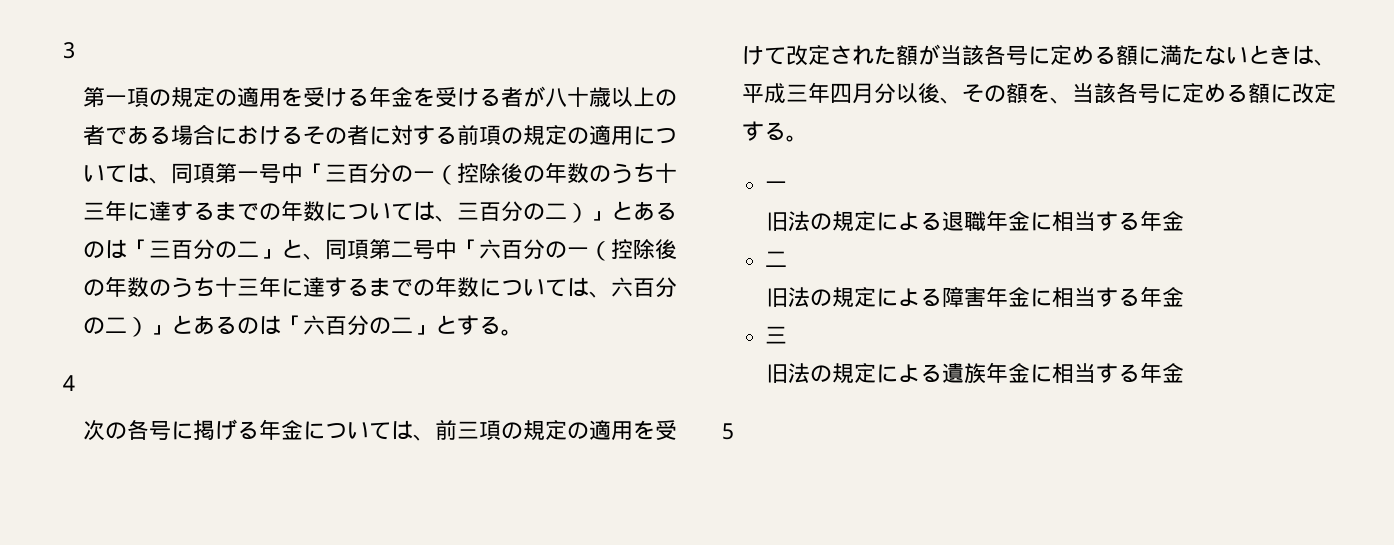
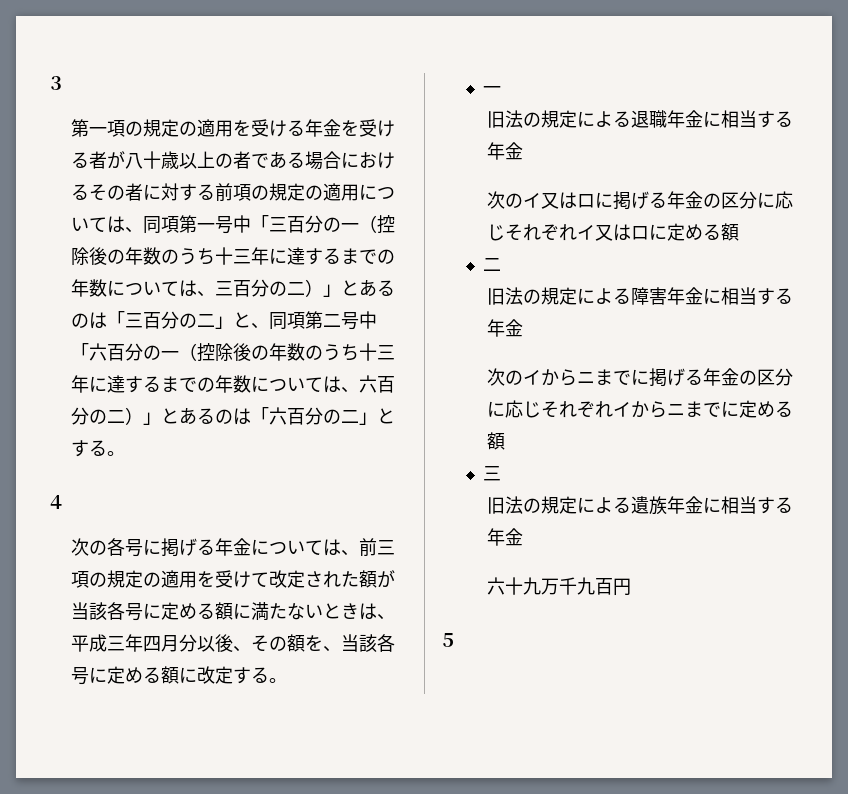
(1185, 221) none -> [487,191,794,210] [487,223,740,241] // 次のイ又はロに掲げる年金の区分に応じそれぞれイ又はロに定める額
(1185, 297) none -> [487,368,794,387] [487,400,794,418] [487,432,506,450] // 次のイからニまでに掲げる年金の区分に応じそれぞれイからニまでに定める額
(1185, 373) none -> [487,577,632,596] // 六十九万千九百円

